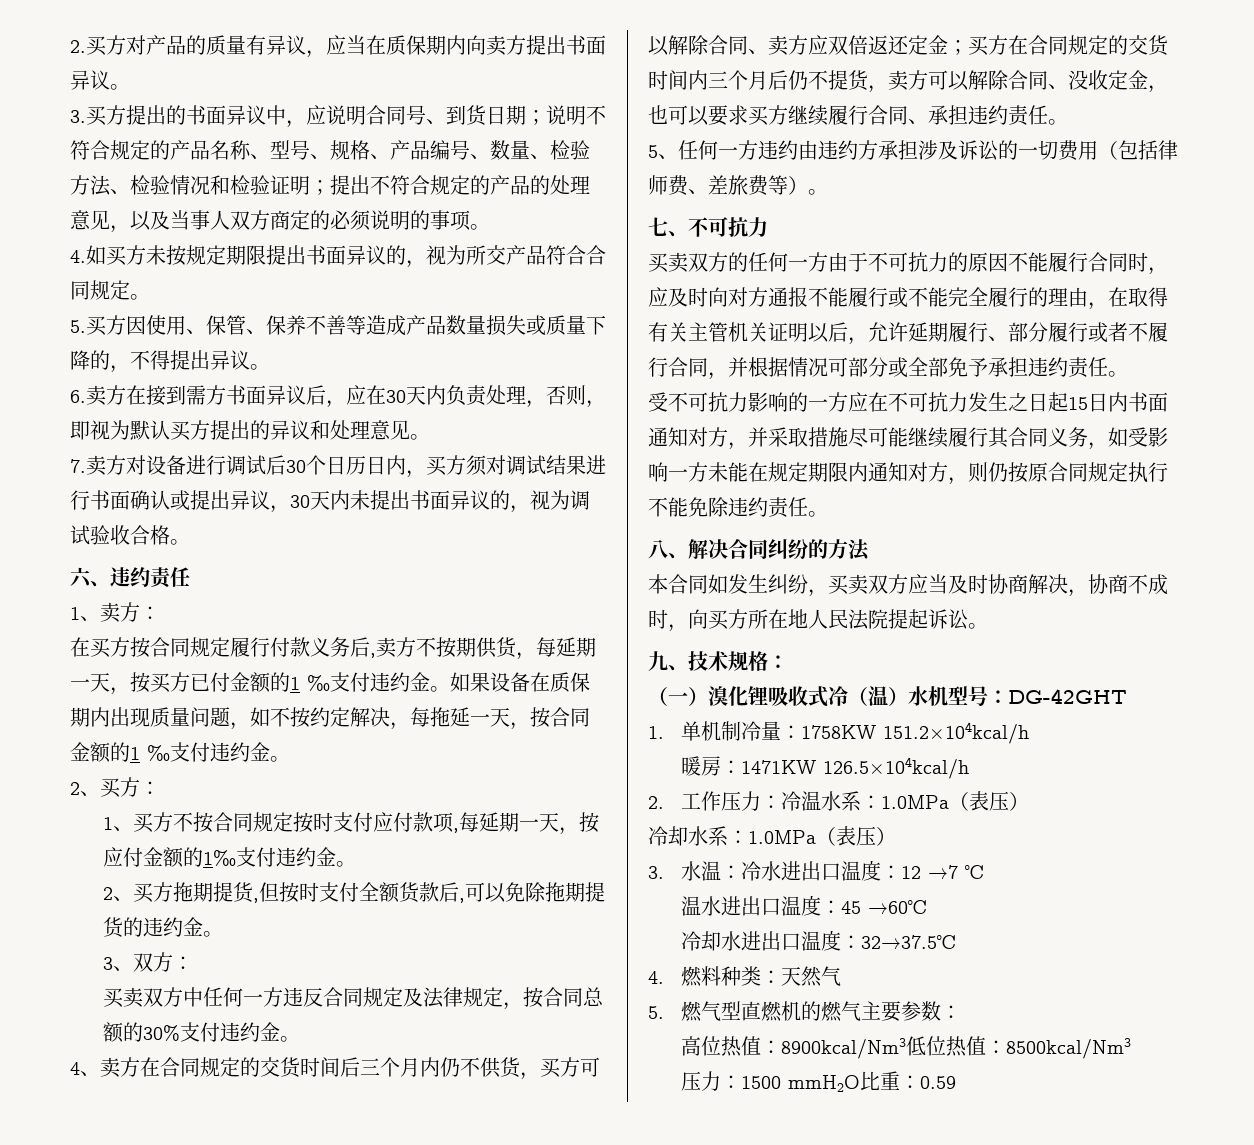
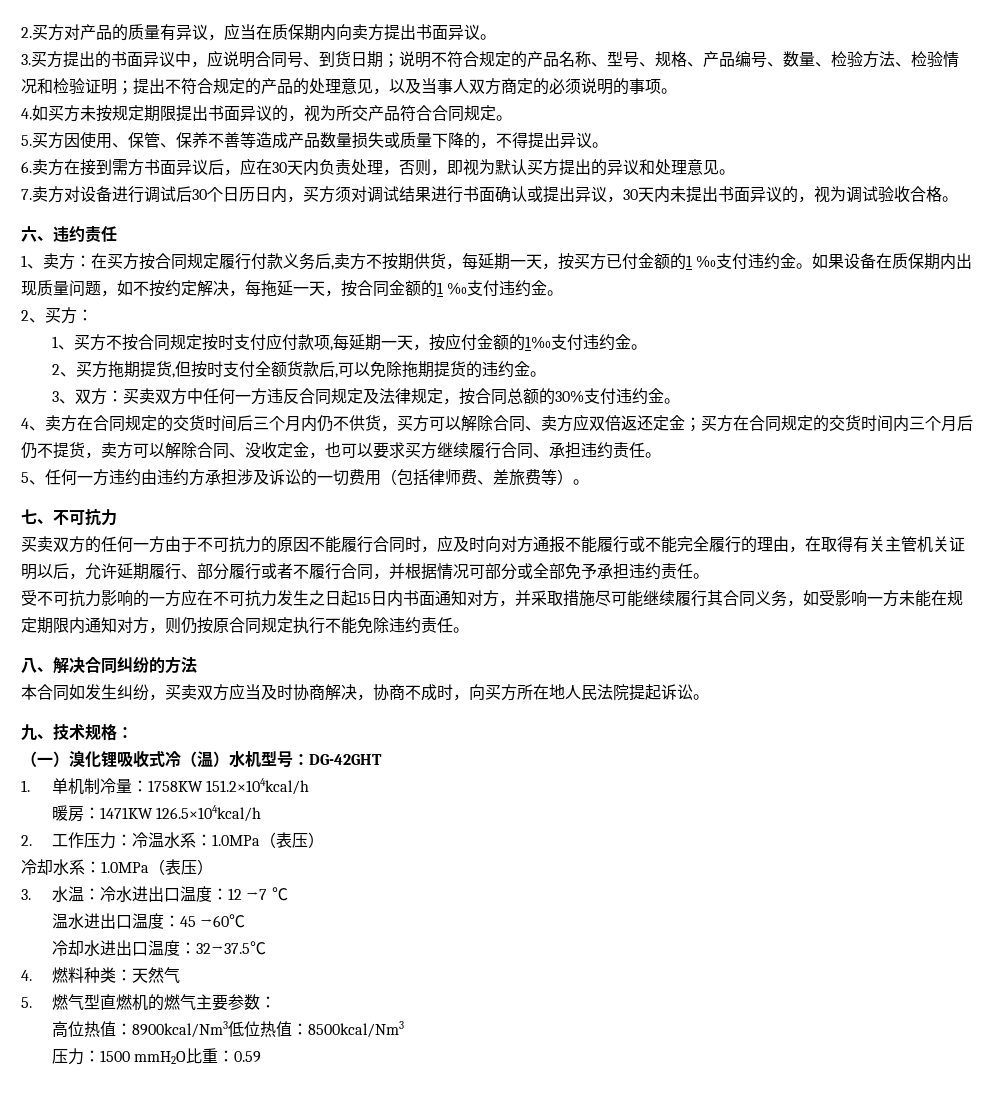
(160, 613) // -> (91, 261) none
(193, 963) // -> (124, 396) none

